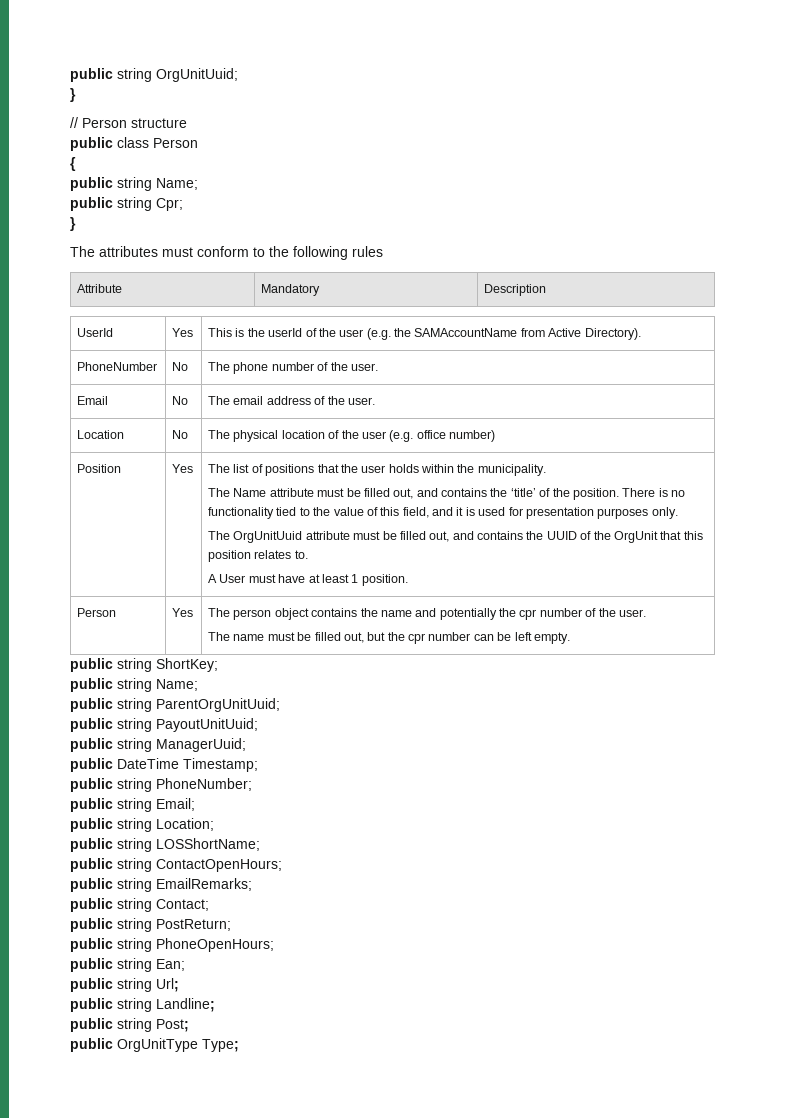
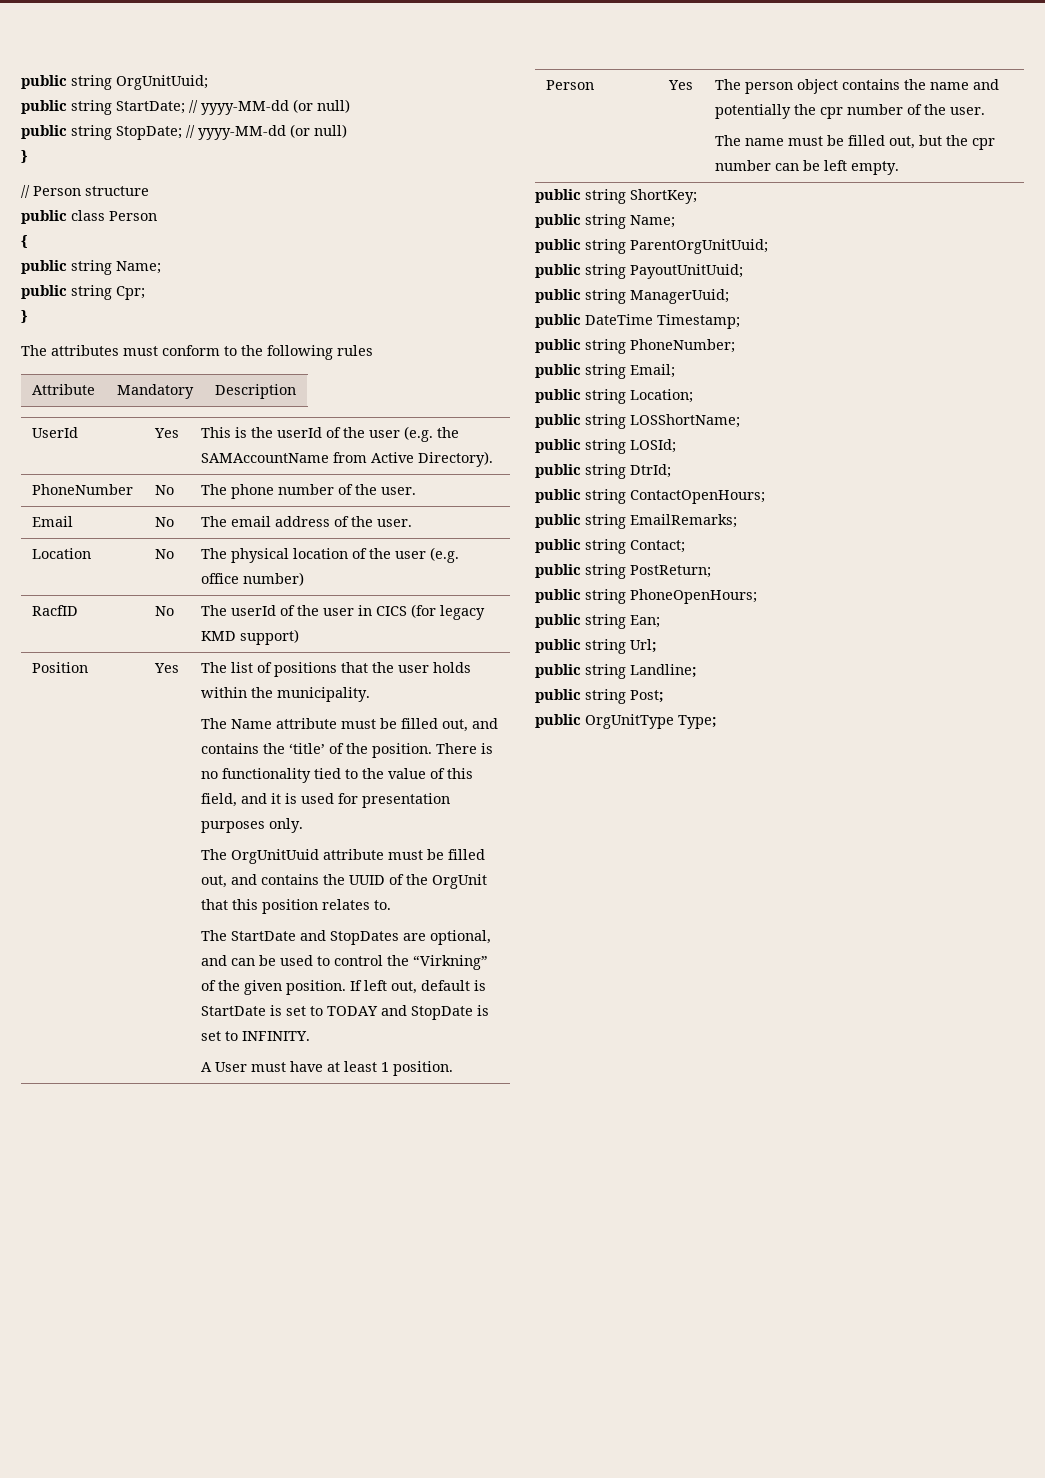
(238, 75) none -> [21,99,350,115] [21,124,347,140] // public string StartDate; // yyyy-MM-dd (or null) // public string StopDate; // yyyy-MM-dd (or null)
(496, 436) none -> [31,605,78,616] [154,606,174,616] [200,604,485,620] [200,629,299,645] // RacfID | No | The userId of the user in CICS (for legacy KMD support)
(308, 554) none -> [200,930,491,945] [200,955,488,970] [200,980,486,995] [200,1005,489,1020] [200,1031,310,1041] // The StartDate and StopDates are optional, and can be used to control the “Virkning” of the given position. If left out, default is StartDate is set to TODAY and StopDate is set to INFINITY.
(260, 844) none -> [535,439,676,454] [535,464,671,479] // public string LOSId; // public string DtrId;

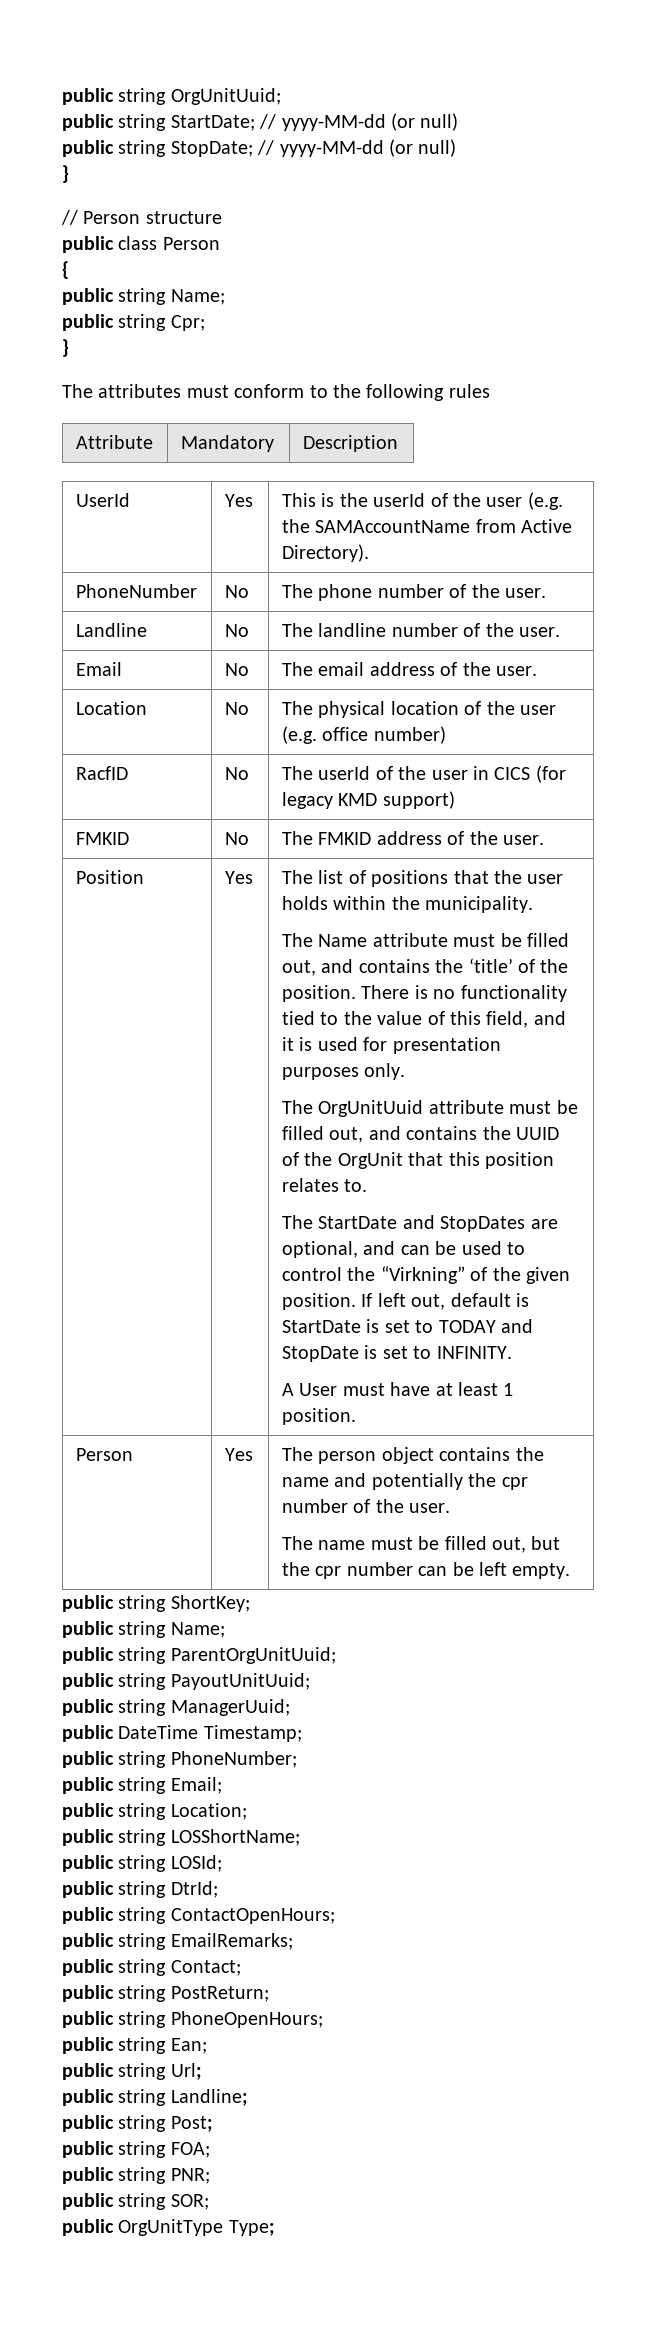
(416, 491) none -> [75,623,147,637] [224,624,249,637] [281,623,560,637] // Landline | No | The landline number of the user.
(299, 637) none -> [75,832,129,845] [224,832,249,845] [281,831,544,845] // FMKID | No | The FMKID address of the user.
(663, 696) none -> [62,2141,210,2158] [62,2167,210,2184] [62,2193,209,2210] // public string FOA; // public string PNR; // public string SOR;

